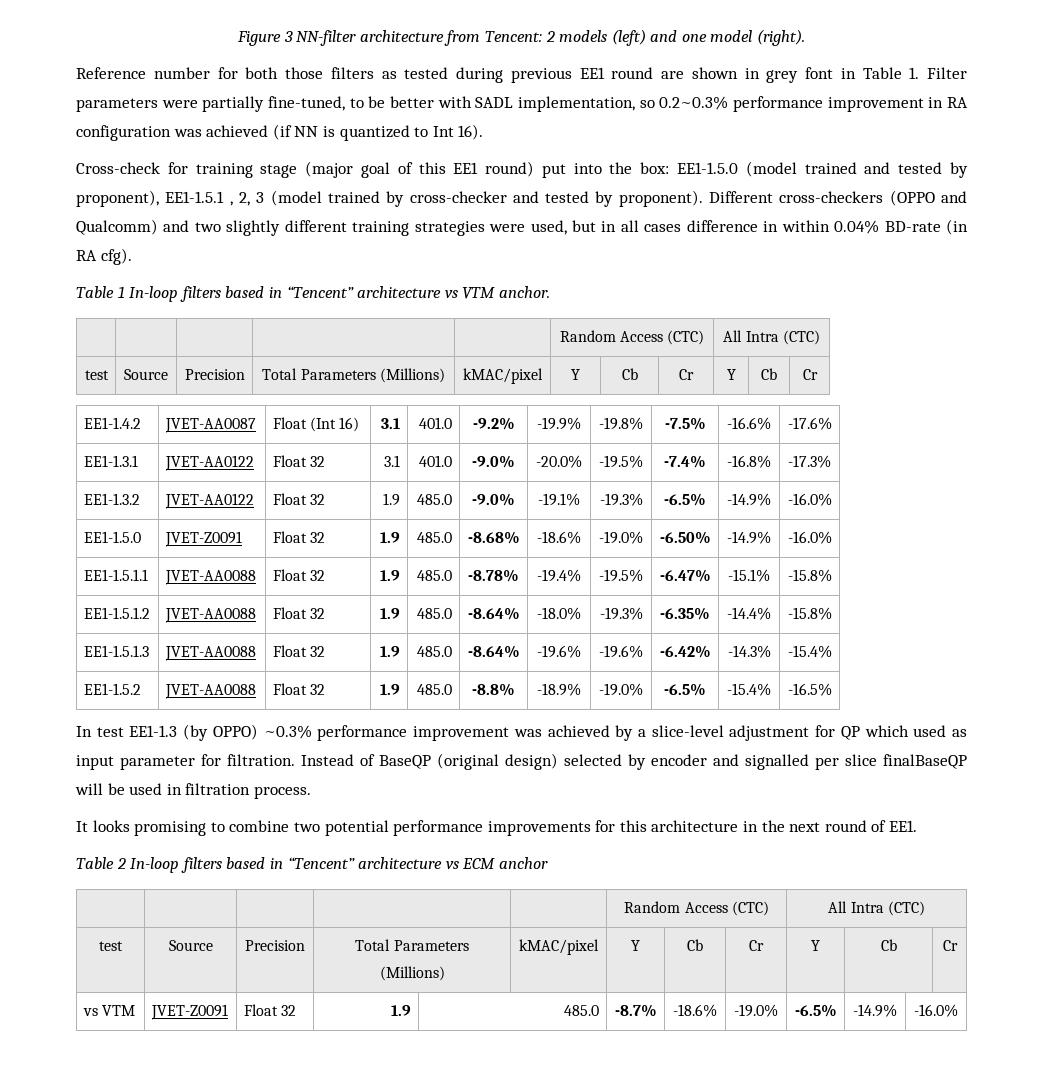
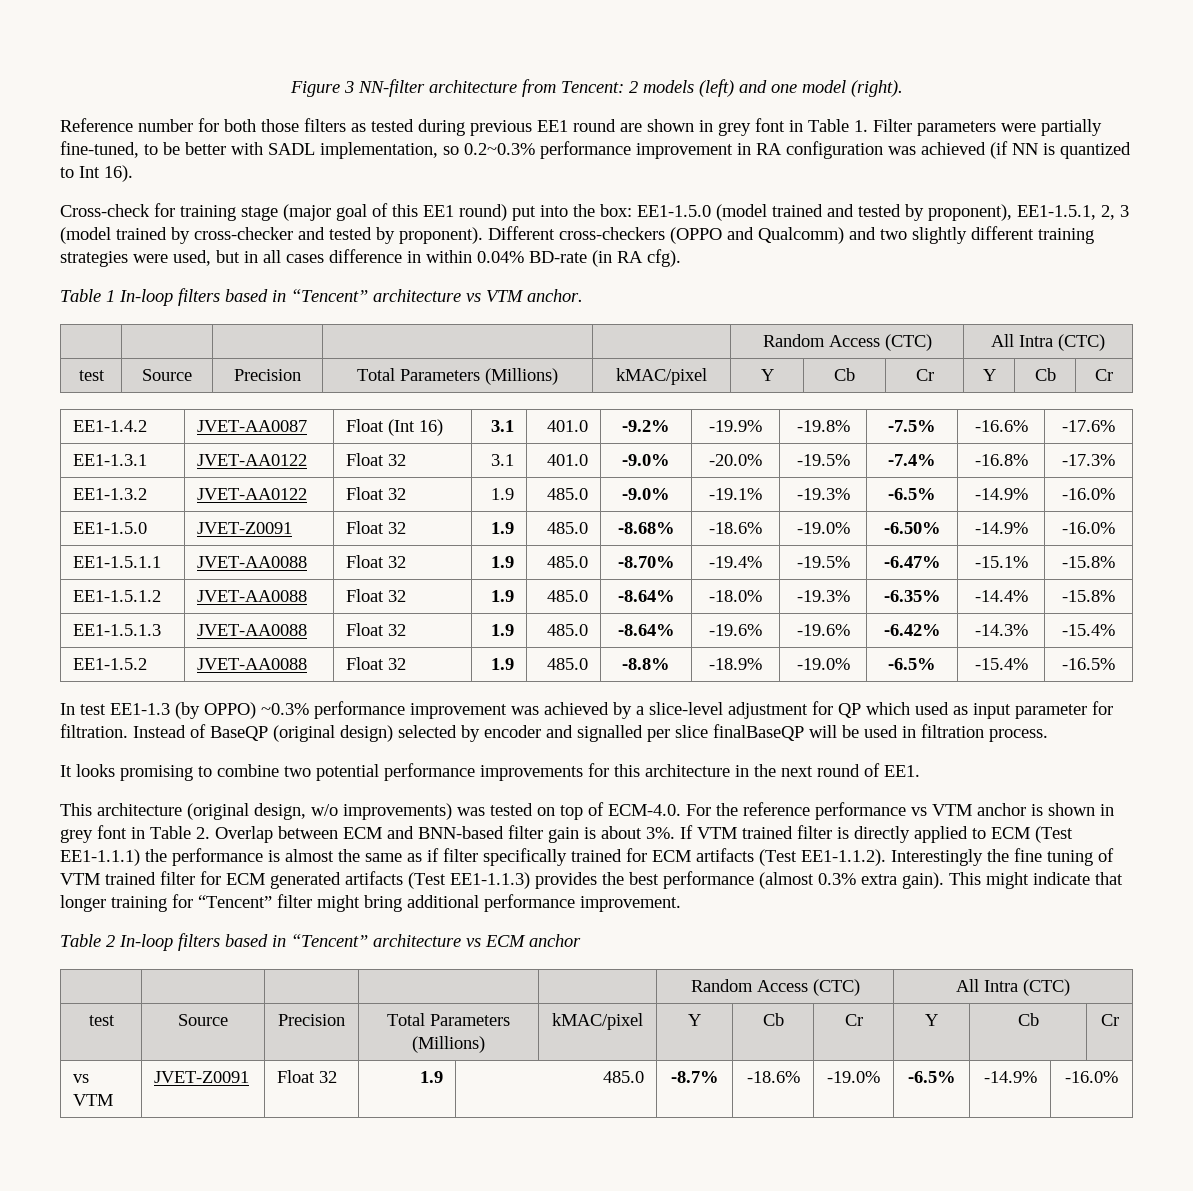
[165,191,233,206] EE1-1.5.1 , -> [1017,205,1096,220] EE1-1.5.1,
[468,569,519,582] -8.78% -> [617,556,675,568] -8.70%
(918, 826) none -> [60,802,1114,820] [60,825,1073,843] [60,848,1114,866] [60,871,1123,889] [60,894,681,912] // This architecture (original design, w/o improvements) was tested on top of ECM-4.0. For the reference performance vs VTM anchor is shown in grey font in Table 2. Overlap between ECM and BNN-based filter gain is about 3%. If VTM trained filter is directly applied to ECM (Test EE1-1.1.1) the performance is almost the same as if filter specifically trained for ECM artifacts (Test EE1-1.1.2). Interestingly the fine tuning of VTM trained filter for ECM generated artifacts (Test EE1-1.1.3) provides the best performance (almost 0.3% extra gain). This might indicate that longer training for “Tencent” filter might bring additional performance improvement.

